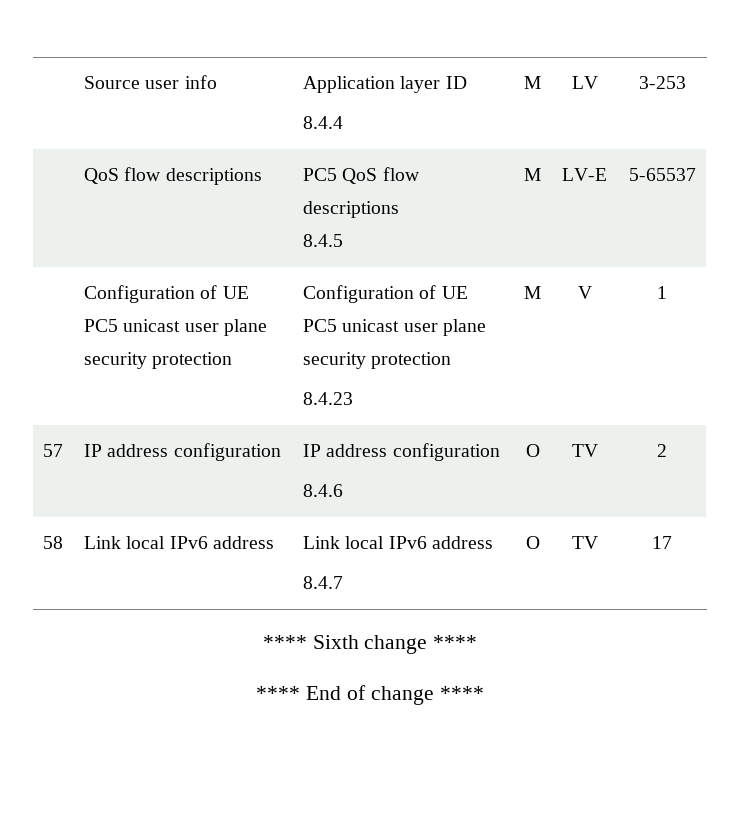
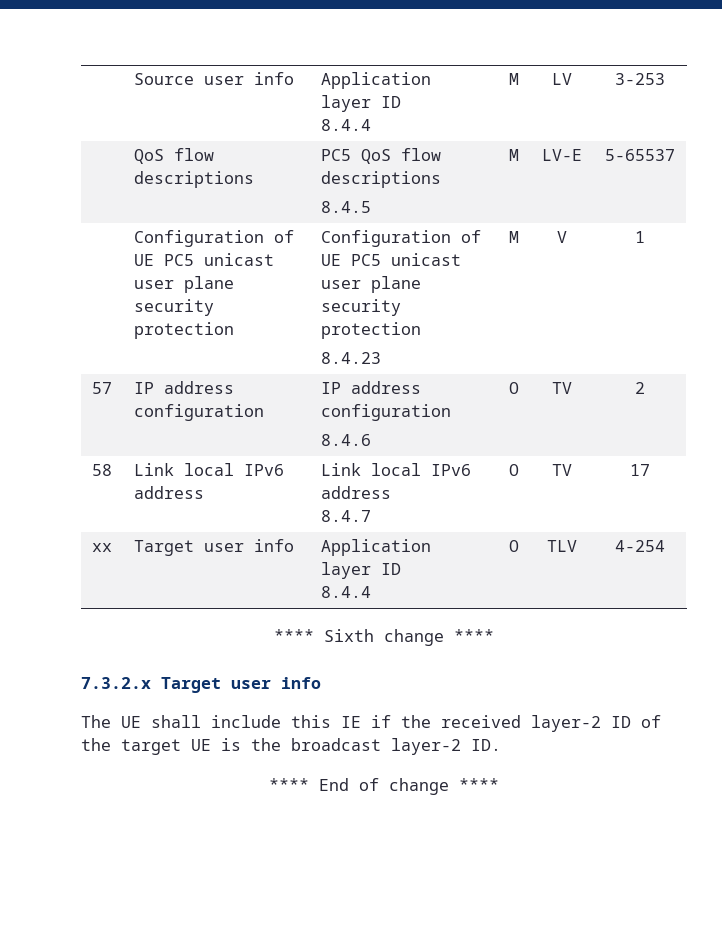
[262,635,478,654] // **** Sixth change **** -> [91,543,112,552] [133,539,294,556] [320,539,431,556] [320,562,401,579] [320,586,371,598] [509,540,519,552] [547,540,577,552] [615,540,665,552] [274,629,494,646] [81,677,321,693] [81,715,661,732] [81,738,501,755] // xx | Target user info | Application layer ID // 8.4.4 | O | TLV | 4-254 // **** Sixth change **** // 7.3.2.x Target user info // The UE shall include this IE if the received layer-2 ID of the target UE is the broadcast layer-2 ID.

